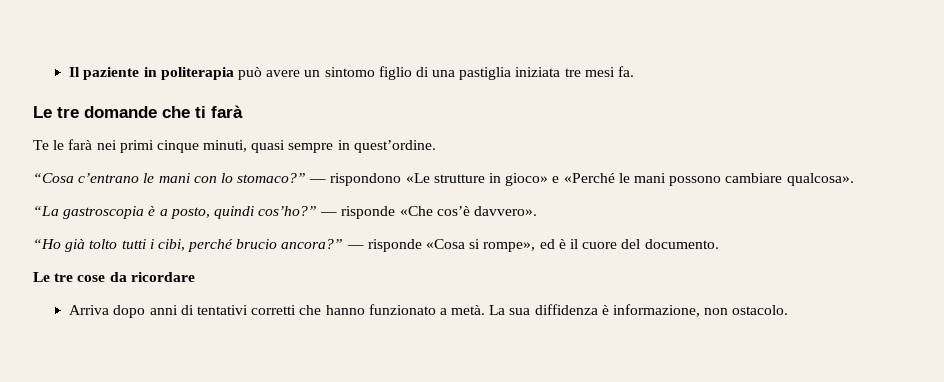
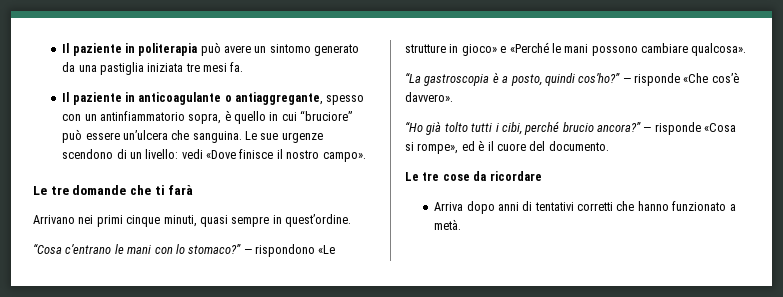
[378,66,429,80] figlio di -> [314,44,360,56] [62,62,76,72] generato da
(635, 71) none -> [62,92,365,105] [62,110,353,124] [62,129,323,143] [62,149,366,162] // Il paziente in anticoagulante o antiaggregante, spesso con un antinfiammatorio sopra, è quello in cui “bruciore” può essere un’ulcera che sanguina. Le sue urgenze scendono di un livello: vedi «Dove finisce il nostro campo».
[33,139,93,150] Te le farà -> [33,215,75,224] Arrivano
[489,304,789,317] La sua diffidenza è informazione, non ostacolo. -> (462, 224) none

